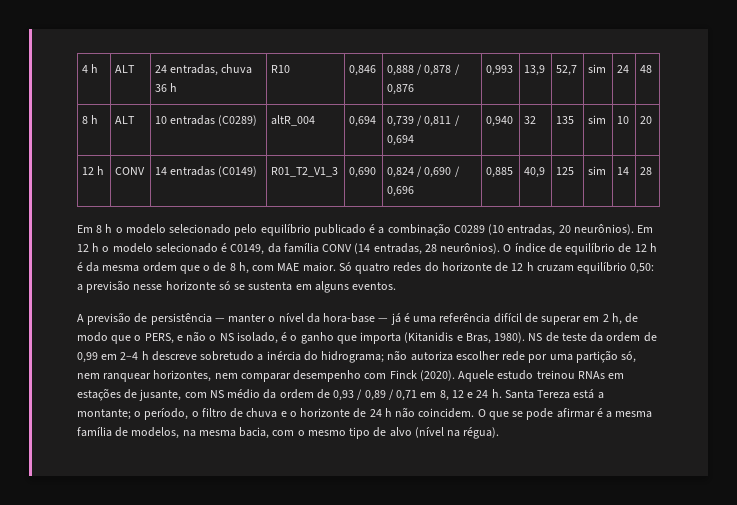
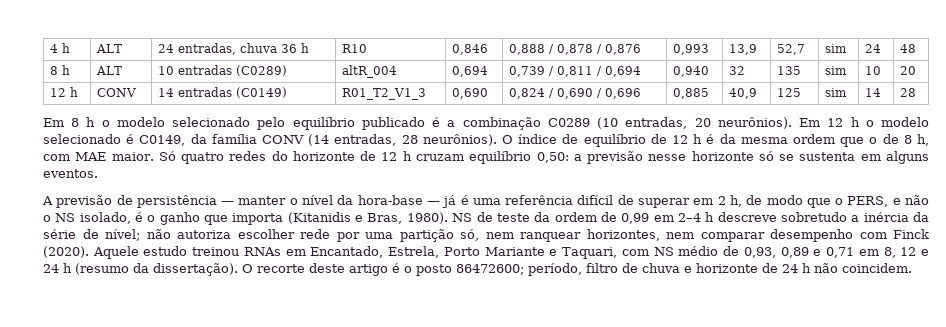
[303,351,385,363] do hidrograma; -> [912,212,929,222] [43,229,140,241] da série de nível;
[77,388,394,401] estações de jusante, com NS médio da ordem de 0,93 / 0,89 / -> [310,246,822,259] Encantado, Estrela, Porto Mariante e Taquari, com NS médio de 0,93, 0,89 e
[491,389,604,399] [77,408,199,420] h. Santa Tereza está a montante; o período, o -> [63,263,582,276] h (resumo da dissertação). O recorte deste artigo é o posto 86472600; período,
[289,411,297,417] o -> (692, 269) none
[477,408,653,420] [77,427,500,439] O que se pode afirmar é a mesma família de modelos, na mesma bacia, com o mesmo tipo de alvo (nível na régua). -> (912, 268) none

